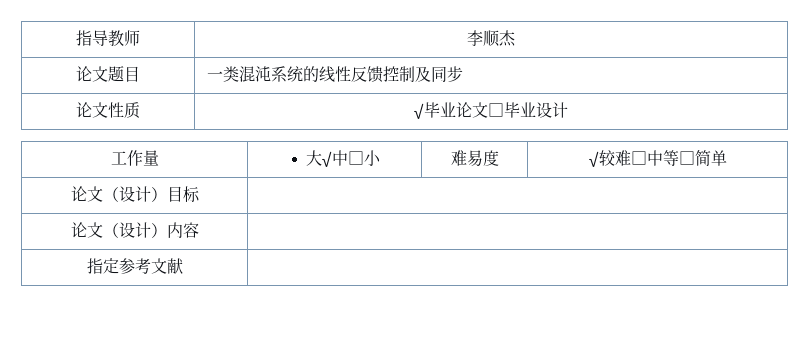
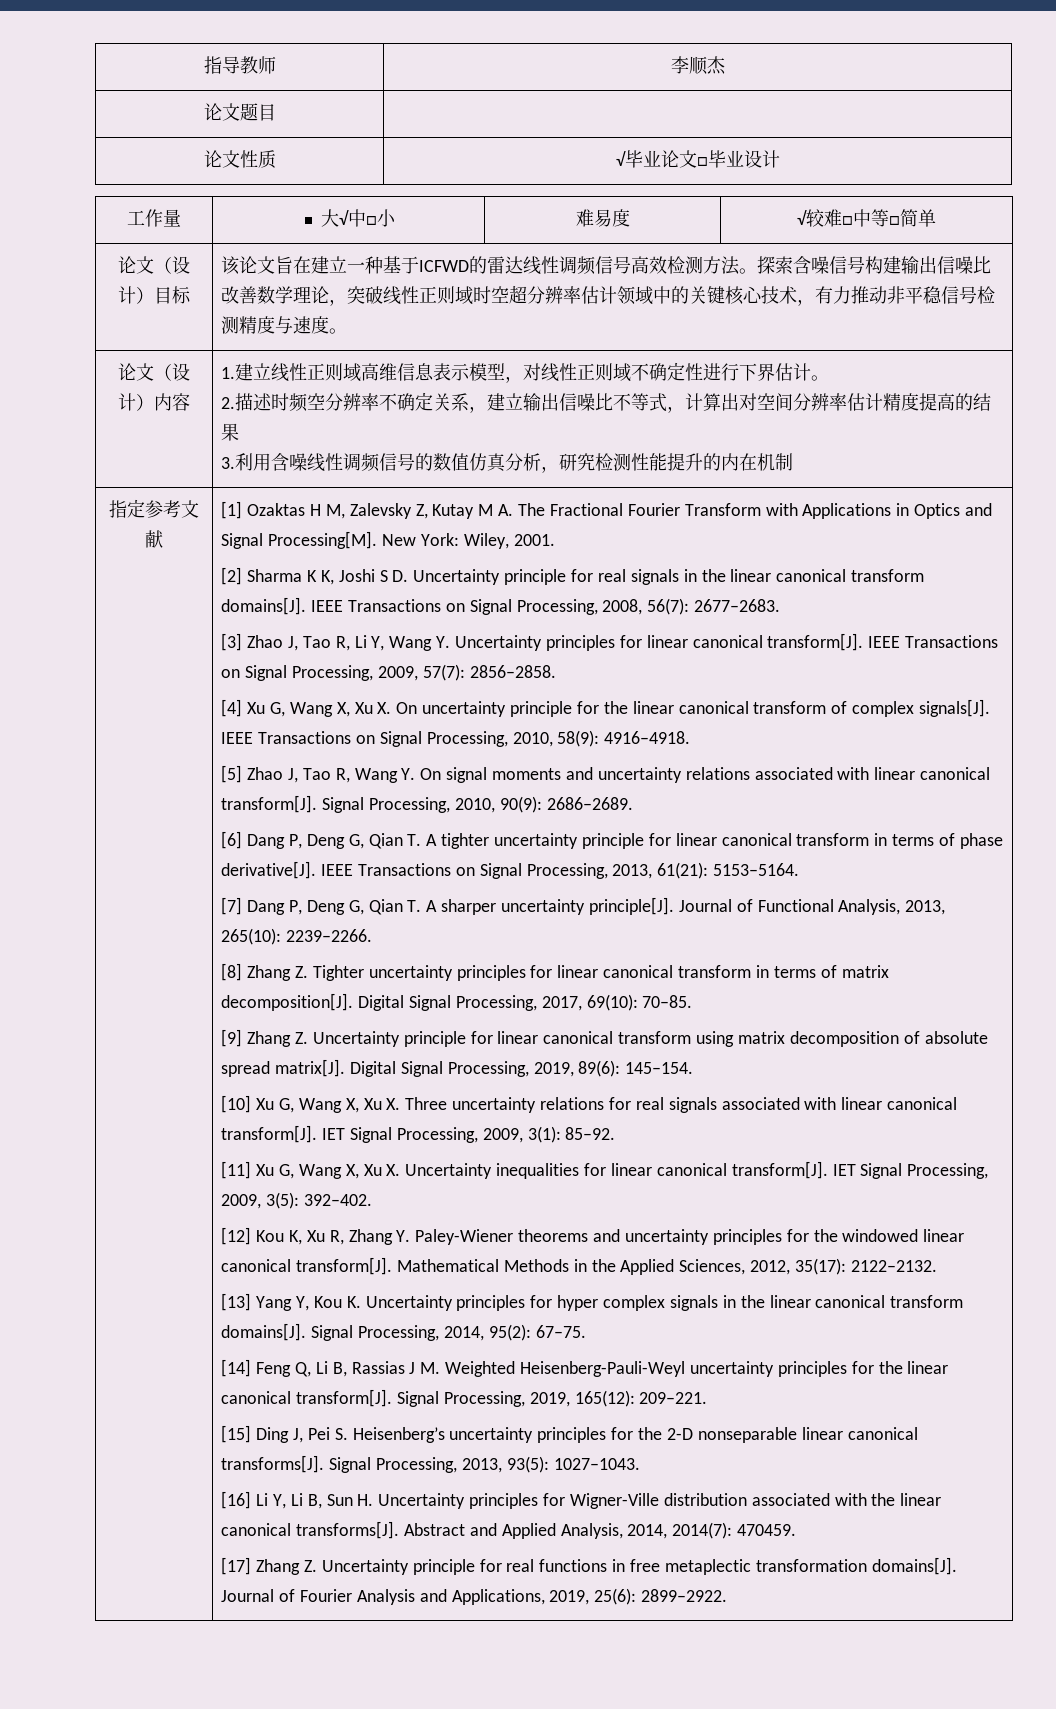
[206,66,463,83] 一类混沌系统的线性反馈控制及同步 -> (276, 112) none
[70,222,199,238] [86,258,183,274] // 论文（设计）内容 | // 指定参考文献 | -> [221,256,992,275] [221,285,996,306] [221,316,348,334] [118,363,190,381] [118,393,190,411] [221,362,830,383] [221,392,992,413] [221,423,240,441] [221,453,794,473] [109,499,199,518] [145,530,163,548] [221,501,992,519] [221,531,555,549] [221,567,925,585] [221,597,781,615] [221,633,999,651] [221,664,556,681] [221,699,990,717] [221,730,691,747] [221,765,991,783] [221,795,633,813] [221,831,1003,849] [221,861,800,879] [221,897,946,915] [221,928,373,945] [221,963,889,981] [221,993,693,1011] [221,1029,988,1047] [221,1059,694,1077] [221,1095,958,1113] [221,1125,616,1143] [221,1161,989,1179] [221,1192,373,1209] [221,1227,965,1245] [221,1257,937,1275] [221,1293,964,1311] [221,1323,586,1341] [221,1359,949,1377] [221,1389,708,1407] [221,1425,918,1443] [221,1455,640,1473] [221,1491,942,1509] [221,1521,797,1539] [221,1557,957,1575] [221,1588,728,1605] 该论文旨在建立一种基于ICFWD的雷达线性调频信号高效检测方法。探索含噪信号构建输出信噪比改善数学理论，突破线性正则域时空超分辨率估计领域中的关键核心技术，有力推动非平稳信号检测精度与速度。 // 论文（设计）内容 | 1.建立线性正则域高维信息表示模型，对线性正则域不确定性进行下界估计。 // 2.描述时频空分辨率不确定关系，建立输出信噪比不等式，计算出对空间分辨率估计精度提高的结果 // 3.利用含噪线性调频信号的数值仿真分析，研究检测性能提升的内在机制 // 指定参考文献 | [1] Ozaktas H M, Zalevsky Z, Kutay M A. The Fractional Fourier Transform with Applications in Optics and Signal Processing[M]. New York: Wiley, 2001. // [2] Sharma K K, Joshi S D. Uncertainty principle for real signals in the linear canonical transform domains[J]. IEEE Transactions on Signal Processing, 2008, 56(7): 2677–2683. // [3] Zhao J, Tao R, Li Y, Wang Y. Uncertainty principles for linear canonical transform[J]. IEEE Transactions on Signal Processing, 2009, 57(7): 2856–2858. // [4] Xu G, Wang X, Xu X. On uncertainty principle for the linear canonical transform of complex signals[J]. IEEE Transactions on Signal Processing, 2010, 58(9): 4916–4918. // [5] Zhao J, Tao R, Wang Y. On signal moments and uncertainty relations associated with linear canonical transform[J]. Signal Processing, 2010, 90(9): 2686–2689. // [6] Dang P, Deng G, Qian T. A tighter uncertainty principle for linear canonical transform in terms of phase derivative[J]. IEEE Transactions on Signal Processing, 2013, 61(21): 5153–5164. // [7] Dang P, Deng G, Qian T. A sharper uncertainty principle[J]. Journal of Functional Analysis, 2013, 265(10): 2239–2266. // [8] Zhang Z. Tighter uncertainty principles for linear canonical transform in terms of matrix decomposition[J]. Digital Signal Processing, 2017, 69(10): 70–85. // [9] Zhang Z. Uncertainty principle for linear canonical transform using matrix decomposition of absolute spread matrix[J]. Digital Signal Processing, 2019, 89(6): 145–154. // [10] Xu G, Wang X, Xu X. Three uncertainty relations for real signals associated with linear canonical transform[J]. IET Signal Processing, 2009, 3(1): 85–92. // [11] Xu G, Wang X, Xu X. Uncertainty inequalities for linear canonical transform[J]. IET Signal Processing, 2009, 3(5): 392–402. // [12] Kou K, Xu R, Zhang Y. Paley-Wiener theorems and uncertainty principles for the windowed linear canonical transform[J]. Mathematical Methods in the Applied Sciences, 2012, 35(17): 2122–2132. // [13] Yang Y, Kou K. Uncertainty principles for hyper complex signals in the linear canonical transform domains[J]. Signal Processing, 2014, 95(2): 67–75. // [14] Feng Q, Li B, Rassias J M. Weighted Heisenberg-Pauli-Weyl uncertainty principles for the linear canonical transform[J]. Signal Processing, 2019, 165(12): 209–221. // [15] Ding J, Pei S. Heisenberg’s uncertainty principles for the 2-D nonseparable linear canonical transforms[J]. Signal Processing, 2013, 93(5): 1027–1043. // [16] Li Y, Li B, Sun H. Uncertainty principles for Wigner-Ville distribution associated with the linear canonical transforms[J]. Abstract and Applied Analysis, 2014, 2014(7): 470459. // [17] Zhang Z. Uncertainty principle for real functions in free metaplectic transformation domains[J]. Journal of Fourier Analysis and Applications, 2019, 25(6): 2899–2922.

